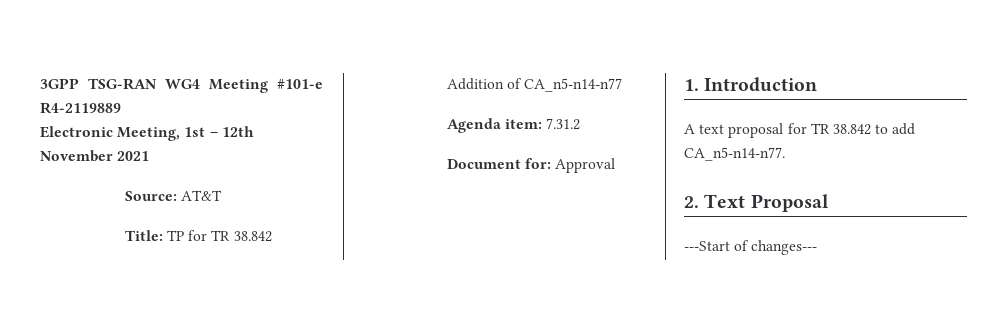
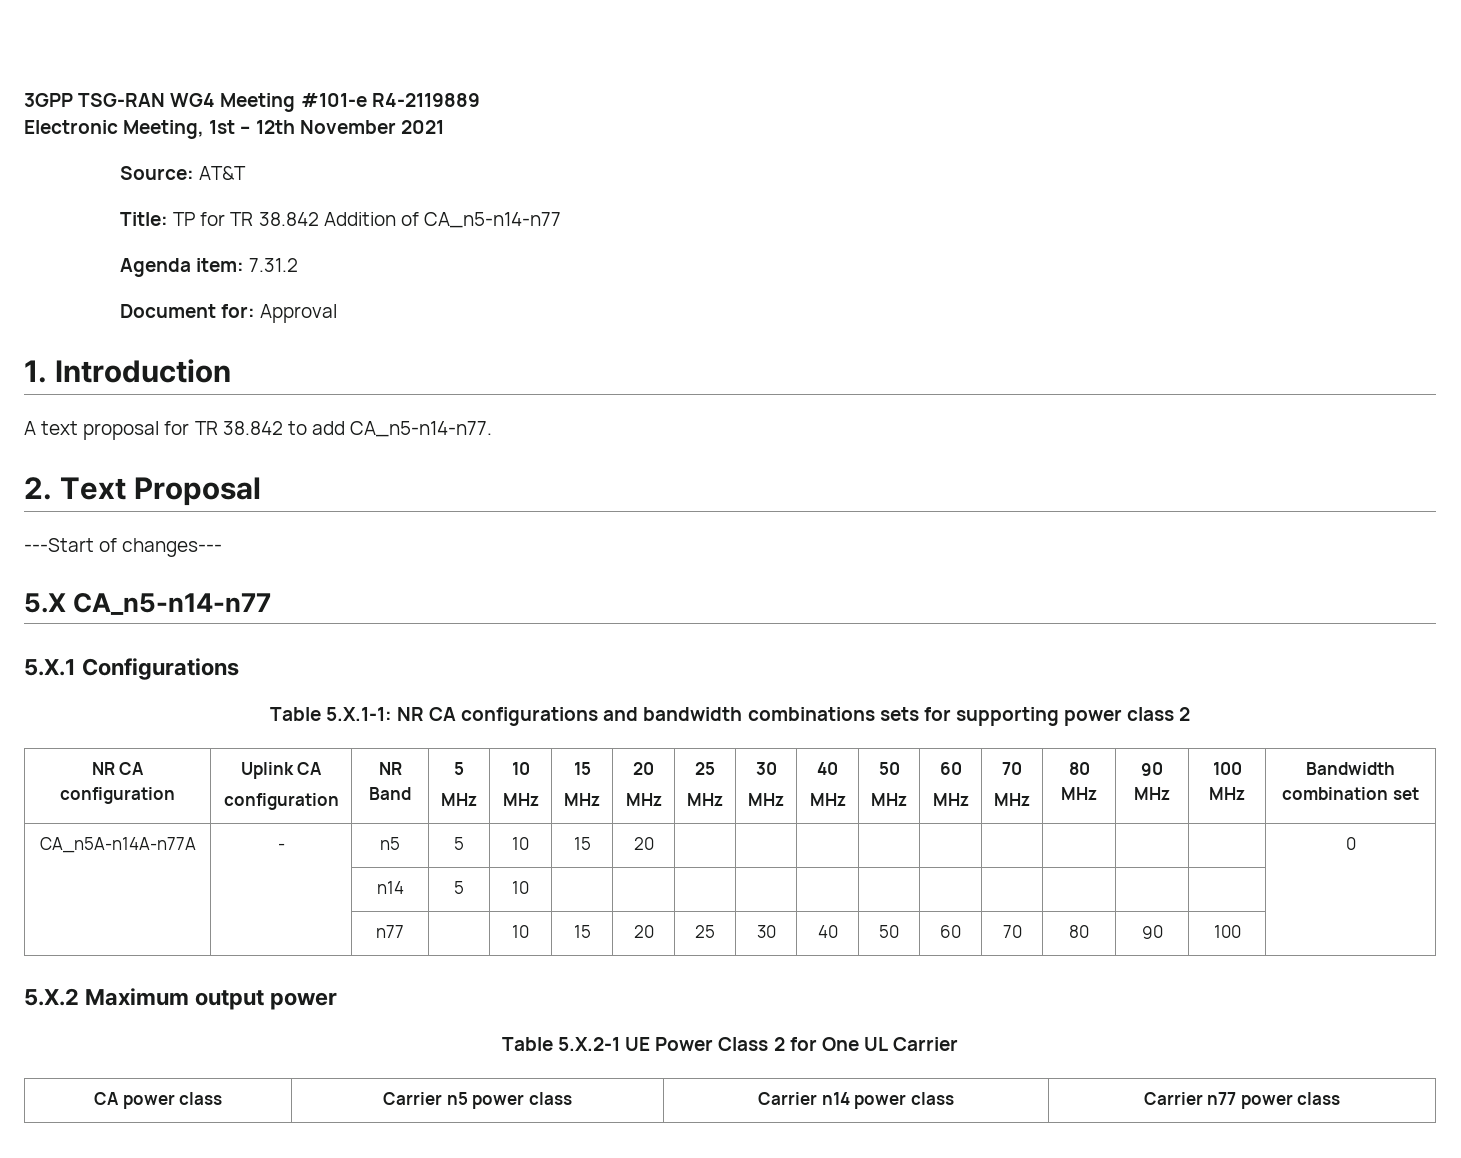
(818, 247) none -> [24,593,272,615] [24,658,240,680] [269,707,1191,726] [91,762,145,775] [60,787,175,804] [240,762,323,779] [223,793,339,810] [378,762,402,775] [369,787,411,800] [454,762,464,775] [441,793,477,806] [511,762,530,775] [502,793,539,806] [573,762,591,775] [564,793,600,806] [633,762,654,775] [625,793,662,806] [695,762,715,775] [687,793,723,806] [755,762,777,775] [748,793,784,806] [817,762,838,775] [809,793,846,806] [878,762,900,775] [871,793,907,806] [939,762,962,775] [932,793,969,806] [1002,762,1022,775] [994,793,1030,806] [1068,762,1090,775] [1061,787,1097,800] [1141,762,1163,776] [1134,787,1170,800] [1212,762,1242,775] [1209,787,1245,800] [1306,762,1395,775] [1282,787,1419,800] [39,837,196,853] [277,843,285,850] [380,837,400,850] [454,837,464,850] [512,837,529,850] [573,837,591,850] [633,837,654,850] [1345,837,1356,850] [376,881,404,894] [454,881,464,894] [512,881,529,894] [376,925,404,938] [512,925,529,938] [573,925,591,938] [633,925,654,938] [695,925,715,938] [756,925,776,938] [817,925,838,938] [879,925,899,938] [940,925,961,938] [1002,925,1022,938] [1069,925,1089,938] [1141,925,1163,939] [1213,925,1241,938] [24,988,338,1010] [501,1037,959,1051] [93,1092,223,1109] [383,1092,572,1109] [758,1092,954,1109] [1143,1092,1341,1109] // 5.X CA_n5-n14-n77 // 5.X.1 Configurations // Table 5.X.1-1: NR CA configurations and bandwidth combinations sets for supporting power class 2 // NR CA configuration | Uplink CA // configuration | NR Band | 5 // MHz | 10 // MHz | 15 // MHz | 20 // MHz | 25 // MHz | 30 // MHz | 40 // MHz | 50 // MHz | 60 // MHz | 70 // MHz | 80 MHz | 90 MHz | 100 MHz | Bandwidth combination set // CA_n5A-n14A-n77A | - | n5 | 5 | 10 | 15 | 20 | | | | | | | | | | 0 // | | n14 | 5 | 10 | | | | | | | | | | | | // | | n77 | | 10 | 15 | 20 | 25 | 30 | 40 | 50 | 60 | 70 | 80 | 90 | 100 | // 5.X.2 Maximum output power // Table 5.X.2-1 UE Power Class 2 for One UL Carrier // CA power class | Carrier n5 power class | Carrier n14 power class | Carrier n77 power class

